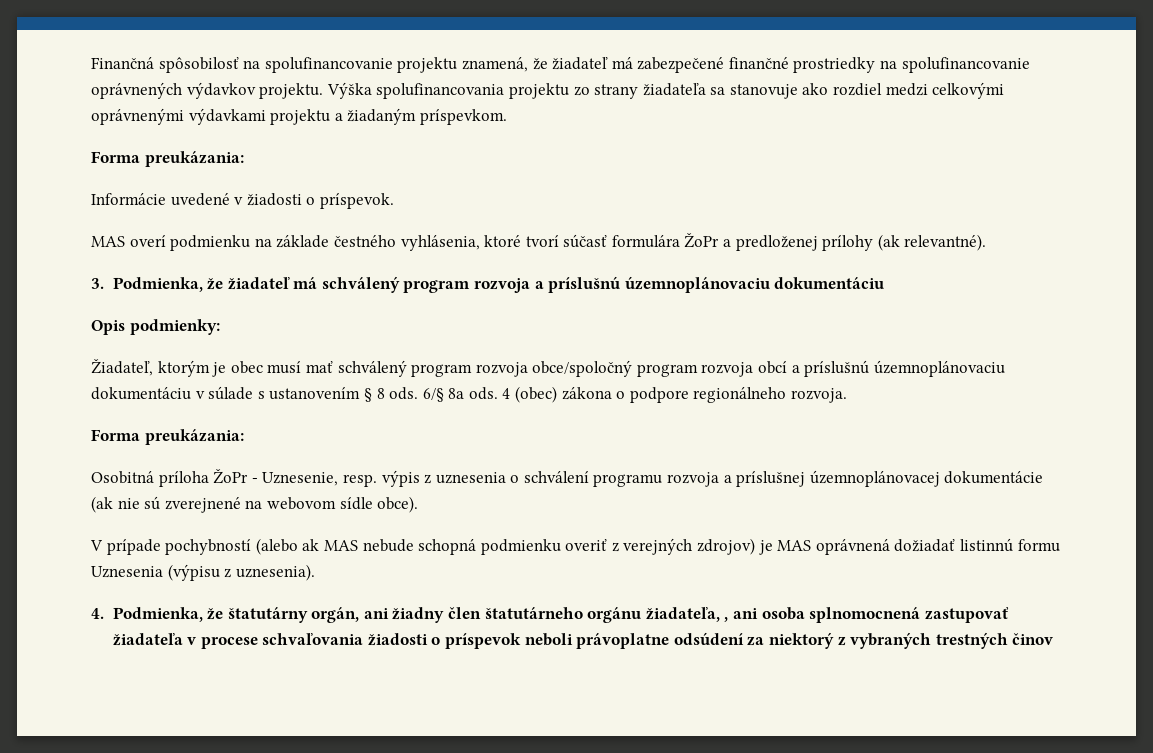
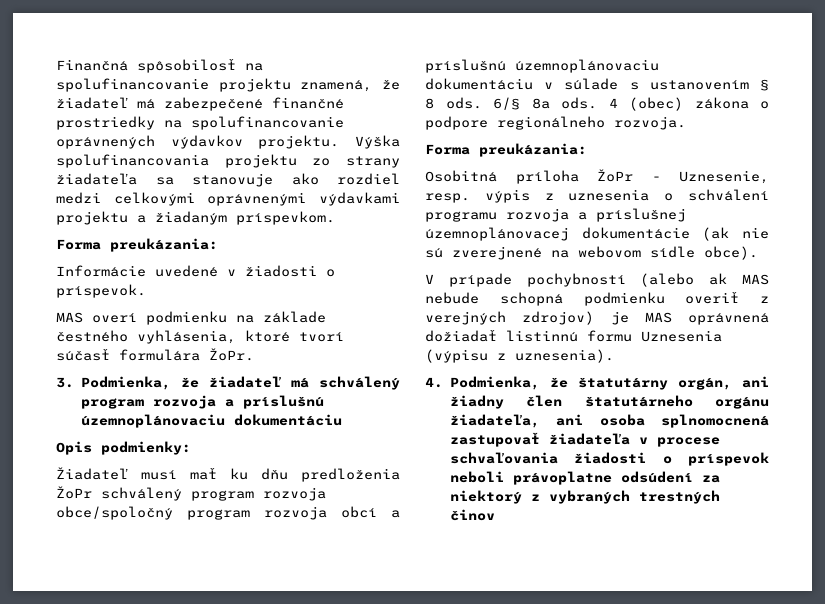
[684,233,987,251] ŽoPr a predloženej prílohy (ak relevantné). -> [209,348,254,361] ŽoPr.
[91,359,333,377] Žiadateľ, ktorým je obec musí mať -> [56,467,400,482] [56,486,92,499] Žiadateľ musí mať ku dňu predloženia ŽoPr
[724,616,729,622] , -> (540, 421) none

